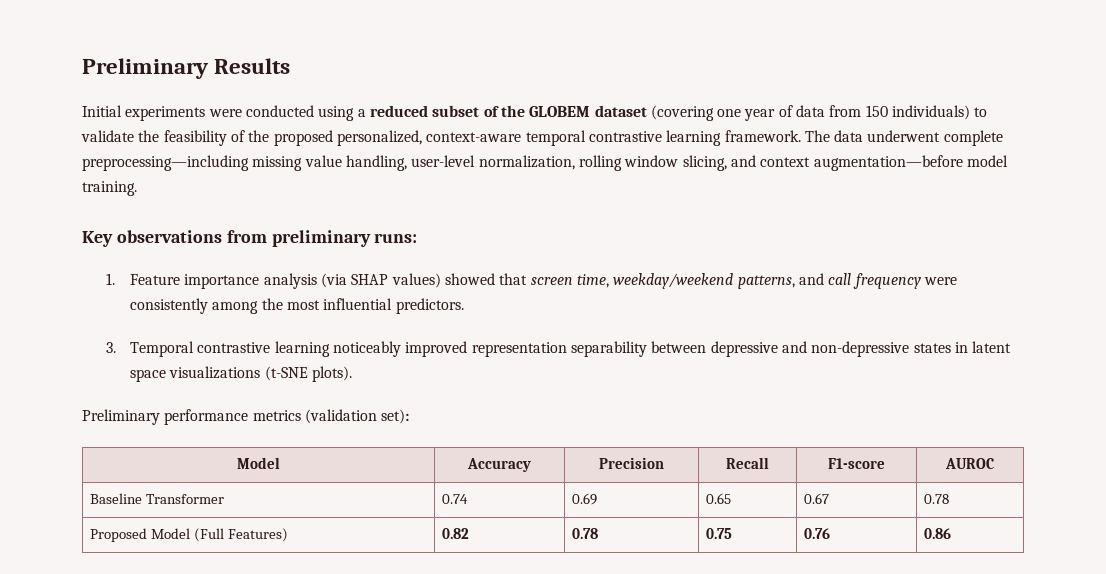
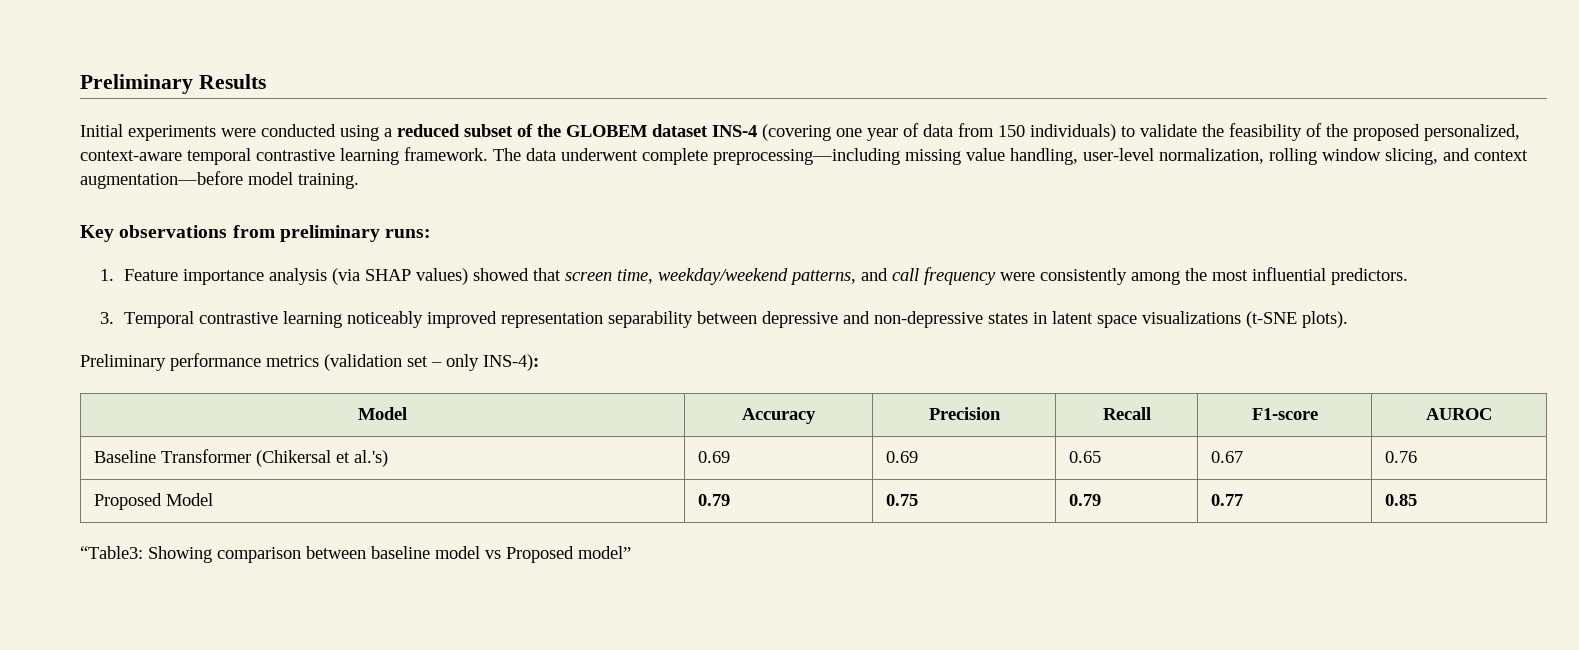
(647, 111) none -> [712,125,757,137] INS-4
[381,409,410,424] set): -> [407,354,539,371] set – only INS-4):
[442,494,469,504] | 0.74 -> [255,450,388,467] [697,451,730,463] (Chikersal et al.'s) | 0.69
[924,494,950,504] 0.78 -> [1384,451,1417,463] 0.76
[194,528,289,542] [442,528,470,539] [572,528,599,539] [706,528,733,539] [804,528,831,539] [924,528,952,539] (Full Features) | 0.82 | 0.78 | 0.75 | 0.76 | 0.86 -> [697,494,730,506] [885,494,918,506] [1068,494,1101,506] [1210,494,1243,506] [1384,494,1417,506] [80,546,631,563] | 0.79 | 0.75 | 0.79 | 0.77 | 0.85 // “Table3: Showing comparison between baseline model vs Proposed model”

